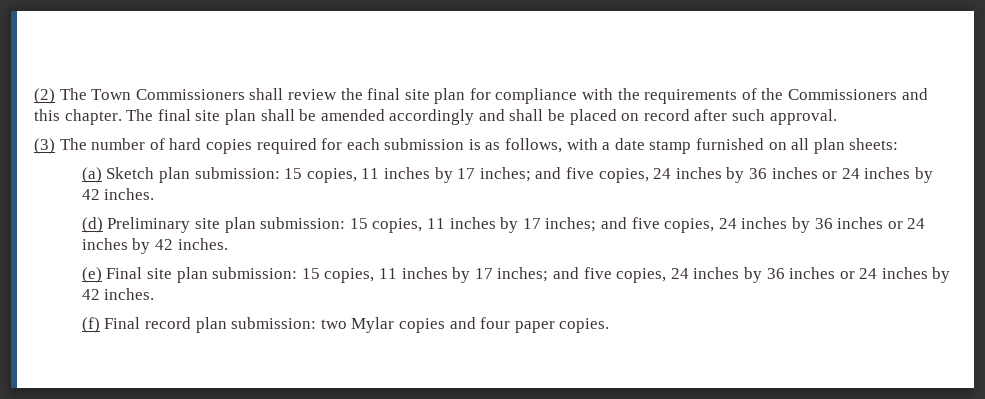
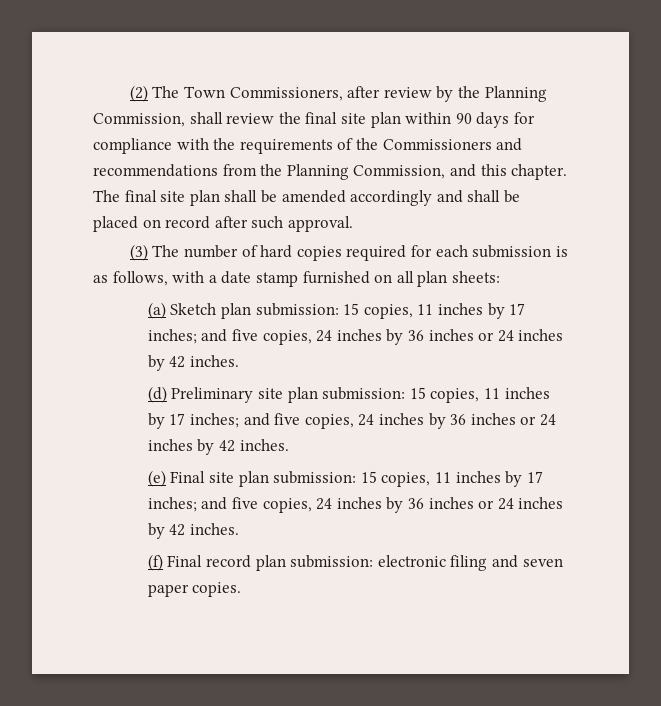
[135,89,245,100] Commissioners -> [229,86,547,102] [93,113,185,127] Commissioners, after review by the Planning Commission,
(466, 96) none -> [405,112,510,128] within 90 days
(928, 94) none -> [93,164,476,180] recommendations from the Planning Commission, and
[320,317,511,333] two Mylar copies and four -> [377,555,563,571] electronic filing and seven

